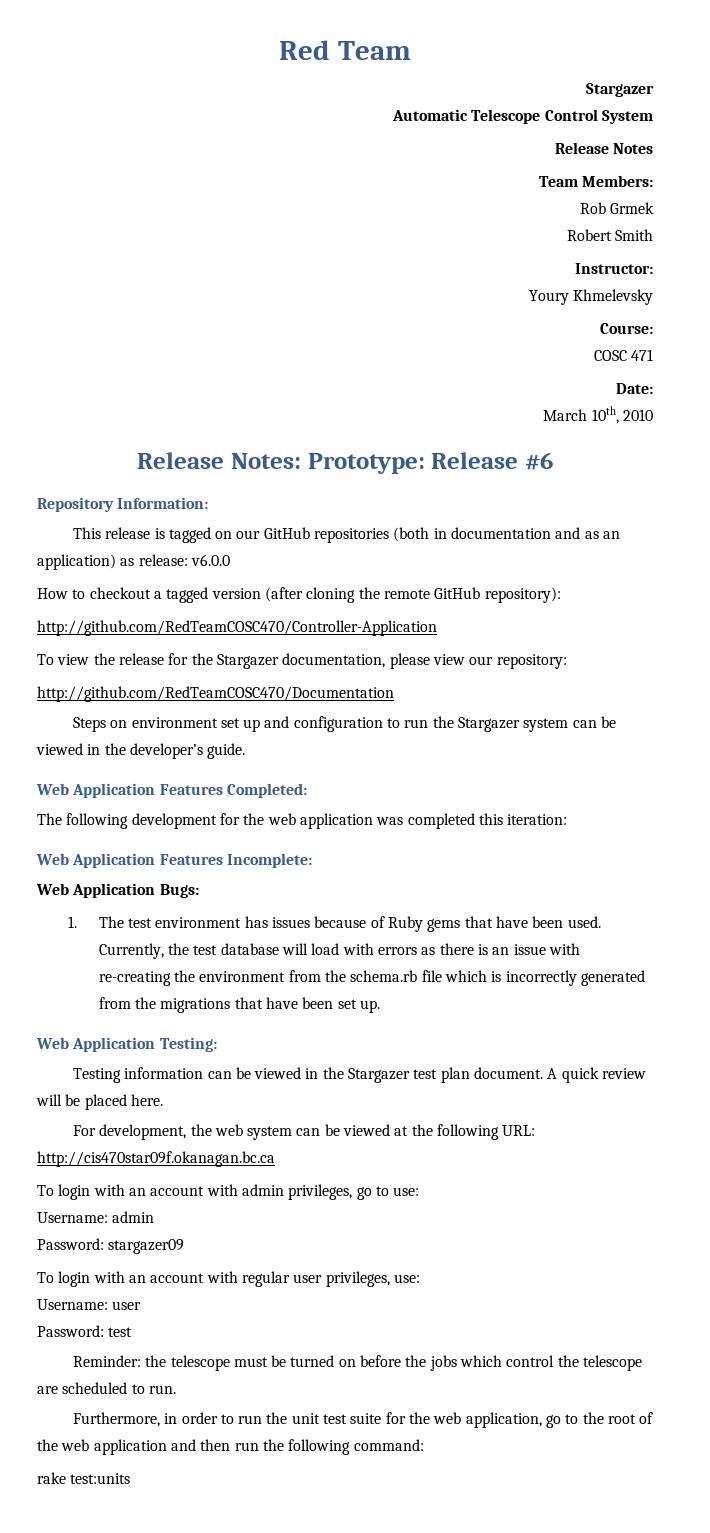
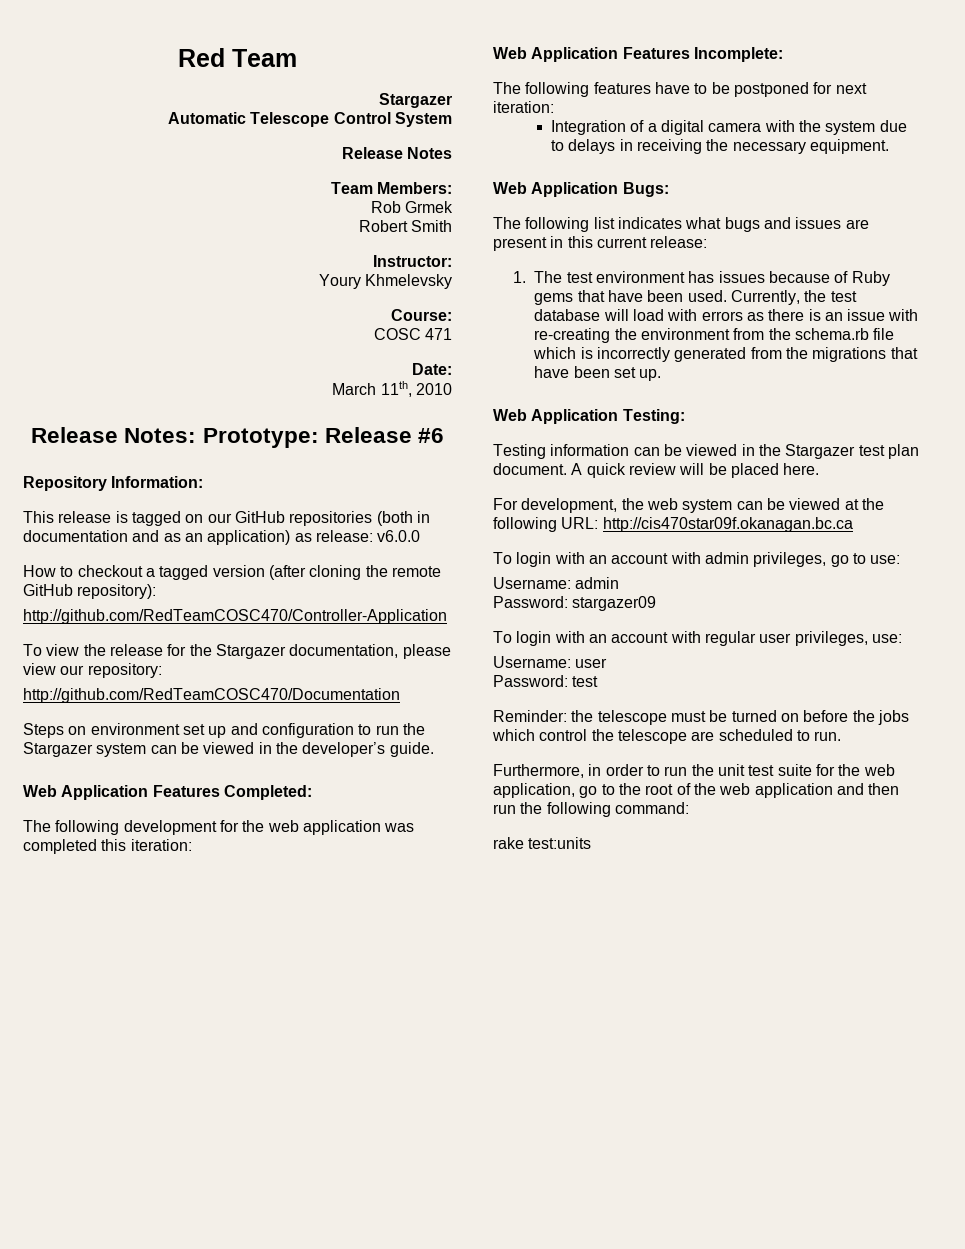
[591,406,619,424] 10th, -> [380,381,412,397] 11th,
[36,883,199,898] Web Application Bugs: -> [493,82,867,97] [493,101,554,113] [551,120,907,135] [551,139,890,154] [493,182,669,197] [493,217,869,232] [493,236,708,251] The following features have to be postponed for next iteration: // Integration of a digital camera with the system due to delays in receiving the necessary equipment. // Web Application Bugs: // The following list indicates what bugs and issues are present in this current release:

